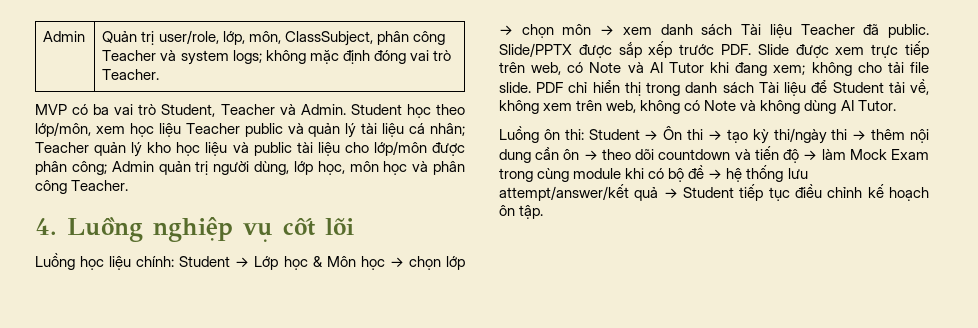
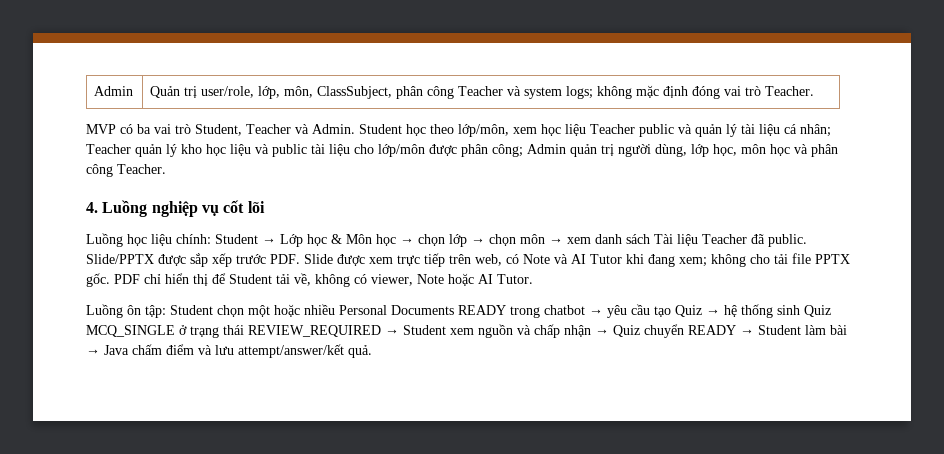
[499,82,531,93] slide. -> [815,254,850,264] [86,273,110,287] PPTX gốc.
[646,82,807,96] trong danh sách Tài liệu -> (208, 280) none
[543,100,896,114] [499,126,929,144] [499,146,929,163] [499,165,808,182] [499,184,929,201] [499,205,544,219] xem trên web, không có Note và không dùng AI Tutor. // Luồng ôn thi: Student → Ôn thi → tạo kỳ thi/ngày thi → thêm nội dung cần ôn → theo dõi countdown và tiến độ → làm Mock Exam trong cùng module khi có bộ đề → hệ thống lưu attempt/answer/kết quả → Student tiếp tục điều chỉnh kế hoạch ôn tập. -> [354,273,533,286] [86,304,831,318] [86,324,847,338] [86,344,372,358] có viewer, Note hoặc AI Tutor. // Luồng ôn tập: Student chọn một hoặc nhiều Personal Documents READY trong chatbot → yêu cầu tạo Quiz → hệ thống sinh Quiz MCQ_SINGLE ở trạng thái REVIEW_REQUIRED → Student xem nguồn và chấp nhận → Quiz chuyển READY → Student làm bài → Java chấm điểm và lưu attempt/answer/kết quả.

